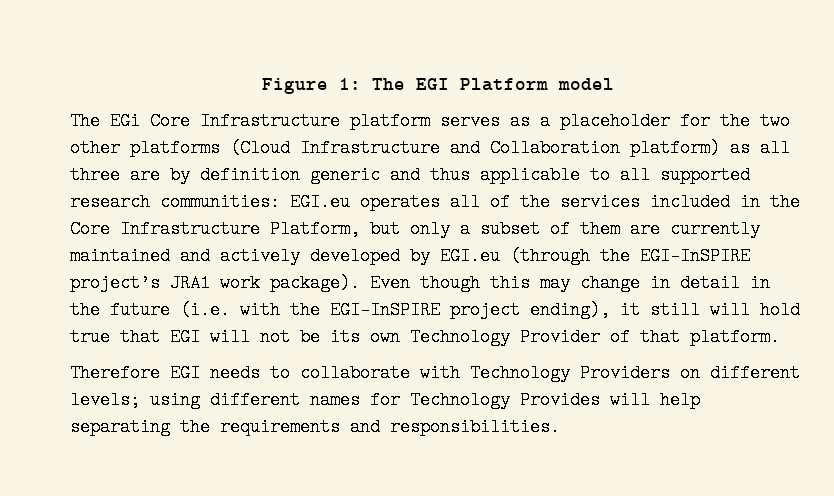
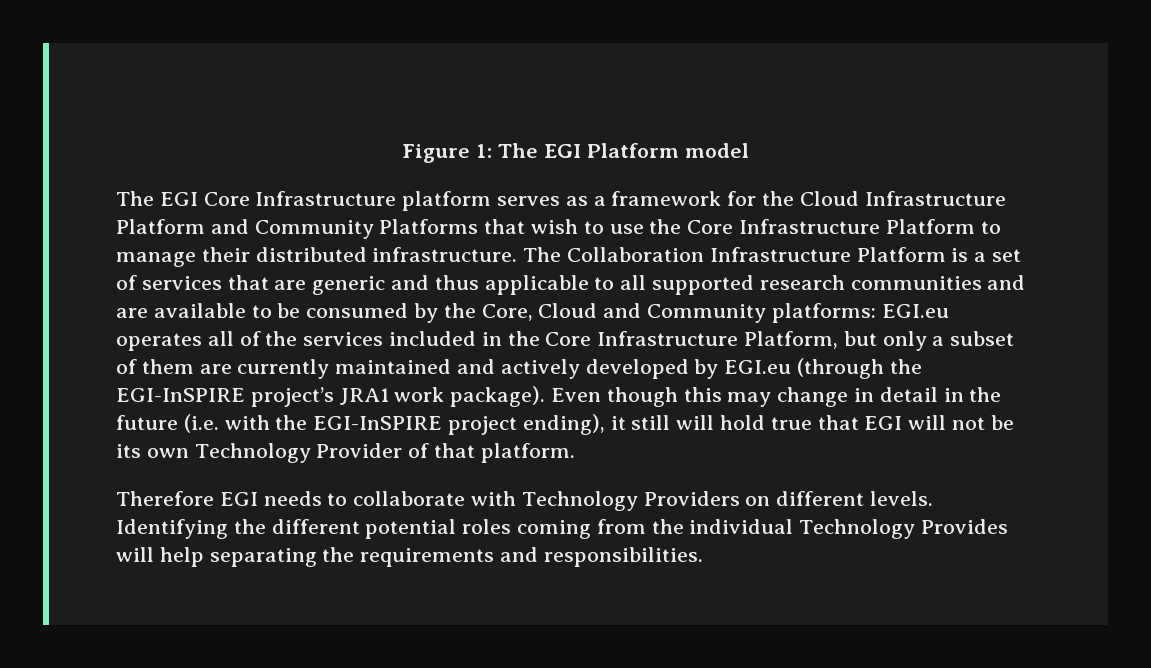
[110,112,140,130] EGi -> [159,192,198,206] EGI
[560,112,670,130] placeholder -> [611,191,722,206] framework
[760,112,790,130] [70,139,790,157] [70,166,300,184] two other platforms (Cloud Infrastructure and Collaboration platform) as all three are by definition -> [799,191,1006,206] [116,219,1001,239] [116,247,1022,267] [116,275,307,290] Cloud Infrastructure Platform and Community Platforms that wish to use the Core Infrastructure Platform to manage their distributed infrastructure. The Collaboration Infrastructure Platform is a set of services that are
[160,193,280,211] communities: -> [850,275,1026,290] [116,303,876,323] communities and are available to be consumed by the Core, Cloud and Community platforms:
[70,391,400,409] levels; using different names for -> [870,491,934,506] [116,519,794,539] levels. Identifying the different potential roles coming from the individual

